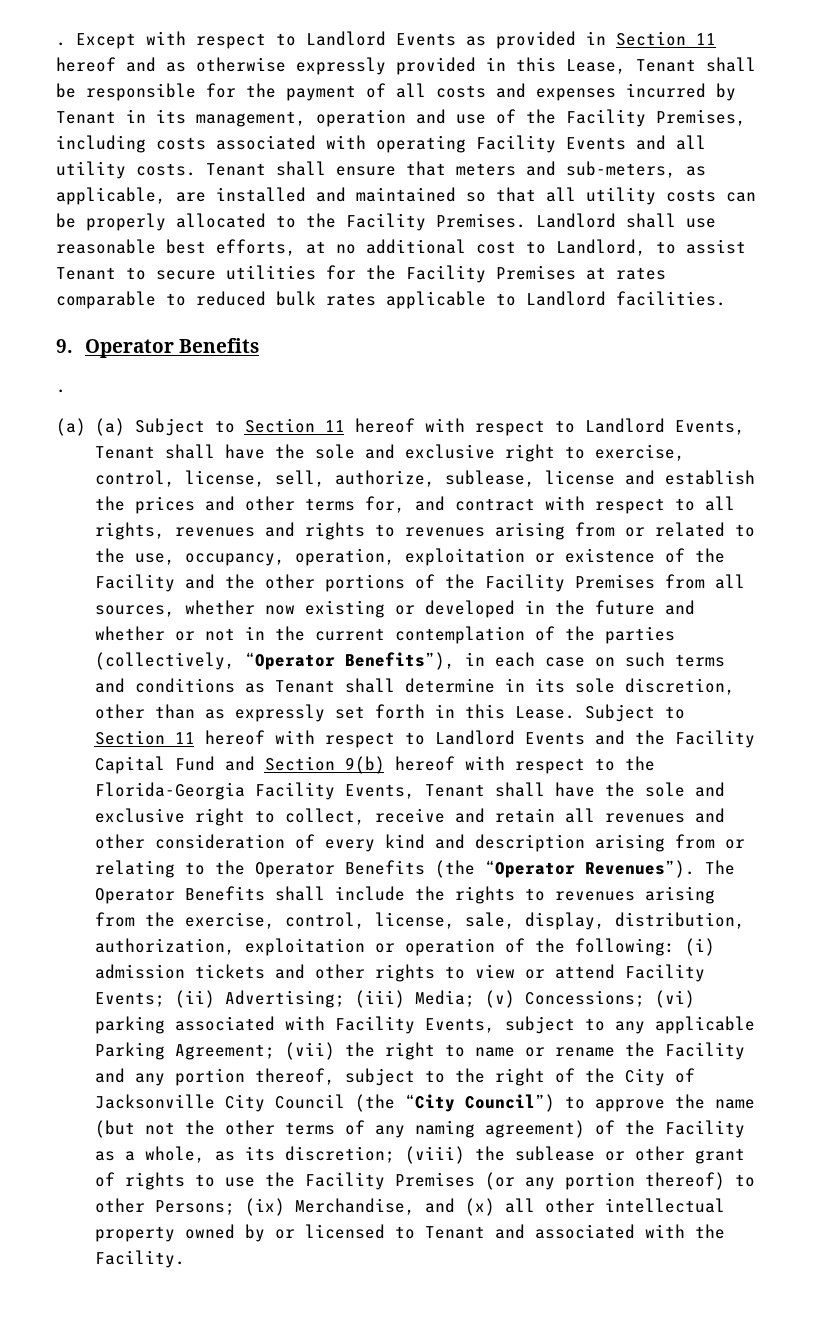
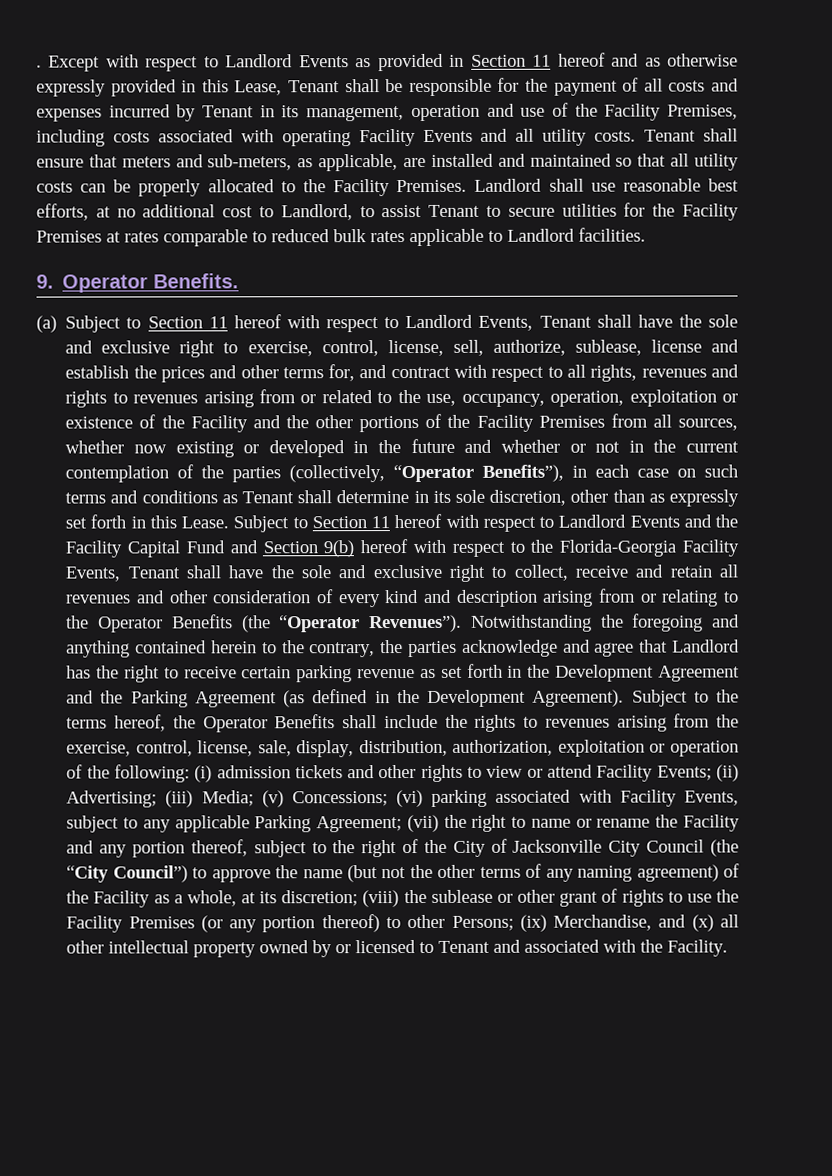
[179,338,260,353] [56,389,66,393] [56,418,125,436] Benefits // . // (a) (a) -> [153,273,240,289] [36,315,57,333] Benefits. // (a)
[704,860,735,875] The -> [470,613,740,632] [66,639,740,658] [66,663,740,683] [66,689,739,708] [66,714,196,732] Notwithstanding the foregoing and anything contained herein to the contrary, the parties acknowledge and agree that Landlord has the right to receive certain parking revenue as set forth in the Development Agreement and the Parking Agreement (as defined in the Development Agreement). Subject to the terms hereof, the
[214,1151,235,1161] as -> [241,892,257,904] at

